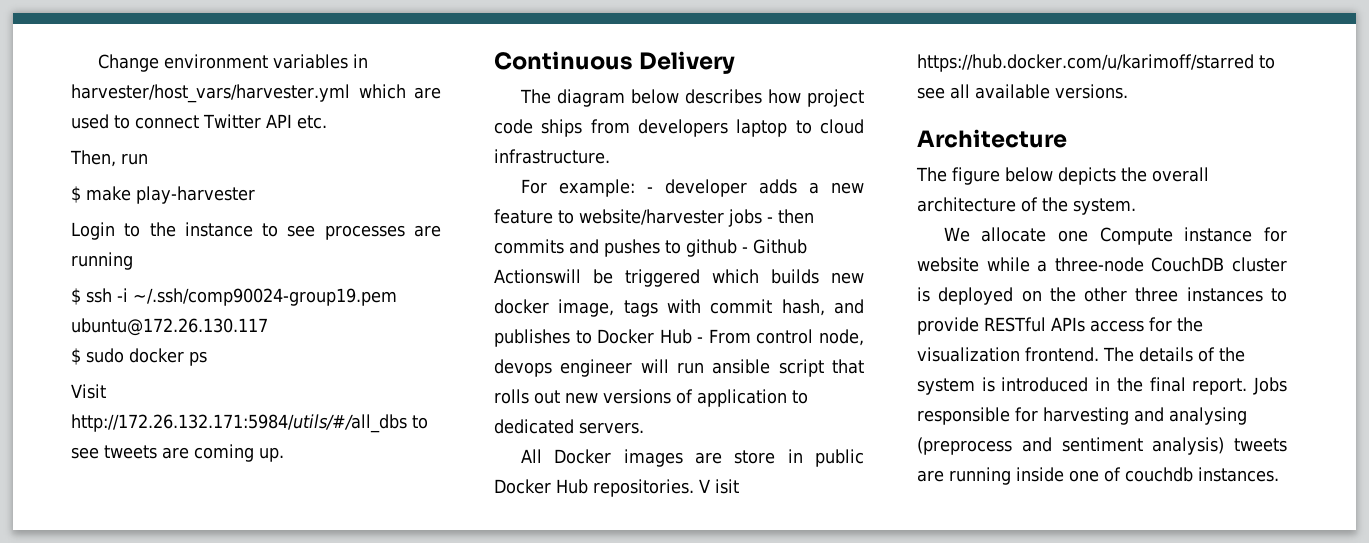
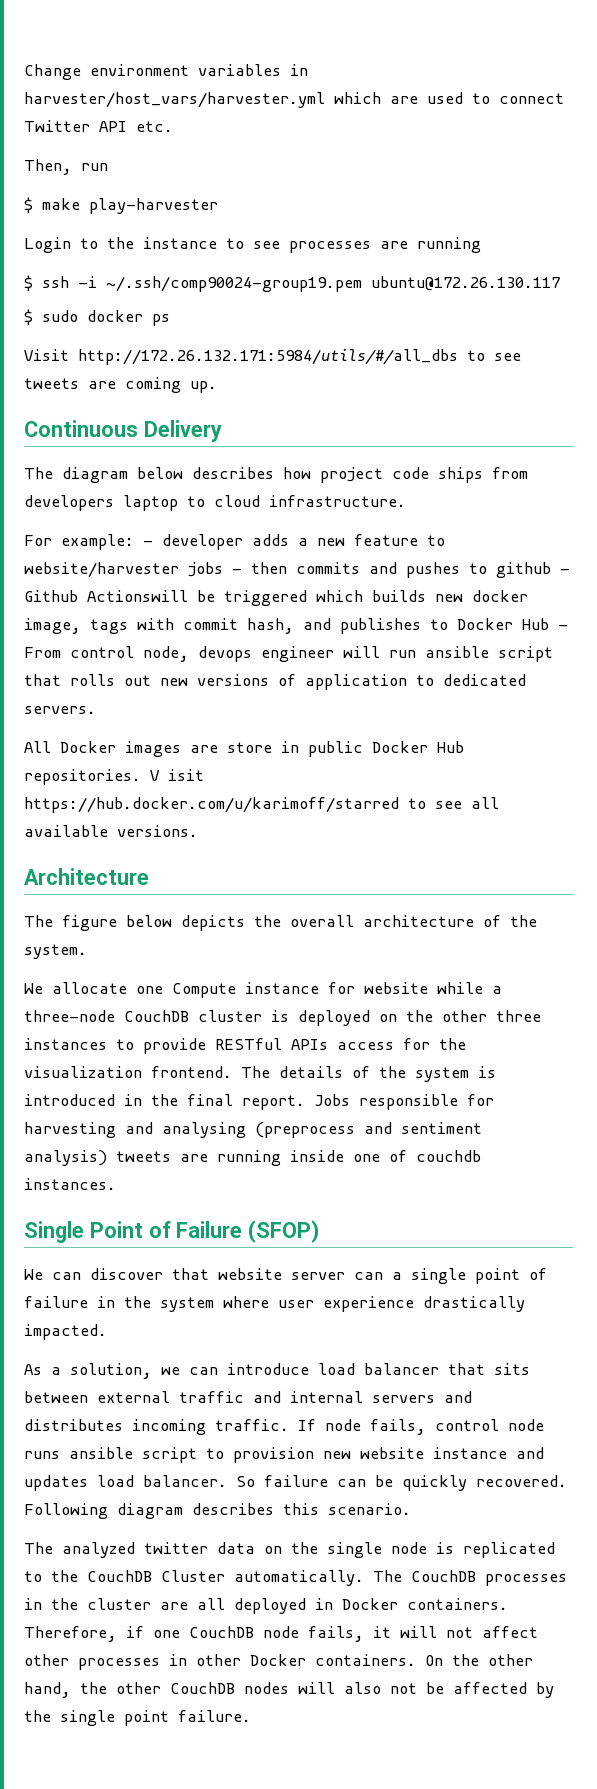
(1279, 474) none -> [24,1220,320,1243] [24,1268,547,1284] [24,1296,525,1312] [24,1324,107,1340] [24,1363,530,1379] [24,1391,472,1403] [24,1419,544,1435] [24,1447,544,1463] [24,1475,567,1491] [24,1503,411,1519] [24,1542,555,1558] [24,1570,567,1586] [24,1598,508,1614] [24,1626,538,1642] [24,1654,533,1670] [24,1682,554,1698] [24,1710,251,1726] // Single Point of Failure (SFOP) // We can discover that website server can a single point of failure in the system where user experience drastically impacted. // As a solution, we can introduce load balancer that sits between external traffic and internal servers and distributes incoming traffic. If node fails, control node runs ansible script to provision new website instance and updates load balancer. So failure can be quickly recovered. Following diagram describes this scenario. // The analyzed twitter data on the single node is replicated to the CouchDB Cluster automatically. The CouchDB processes in the cluster are all deployed in Docker containers. Therefore, if one CouchDB node fails, it will not affect other processes in other Docker containers. On the other hand, the other CouchDB nodes will also not be affected by the single point failure.

